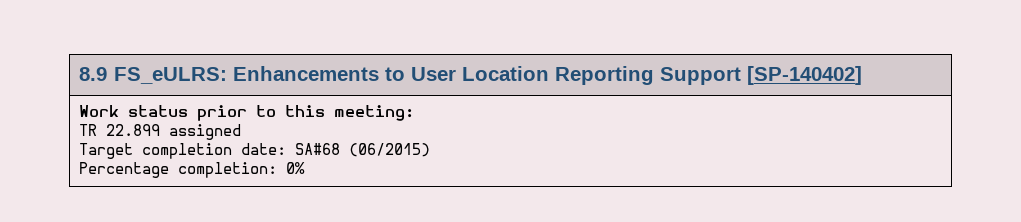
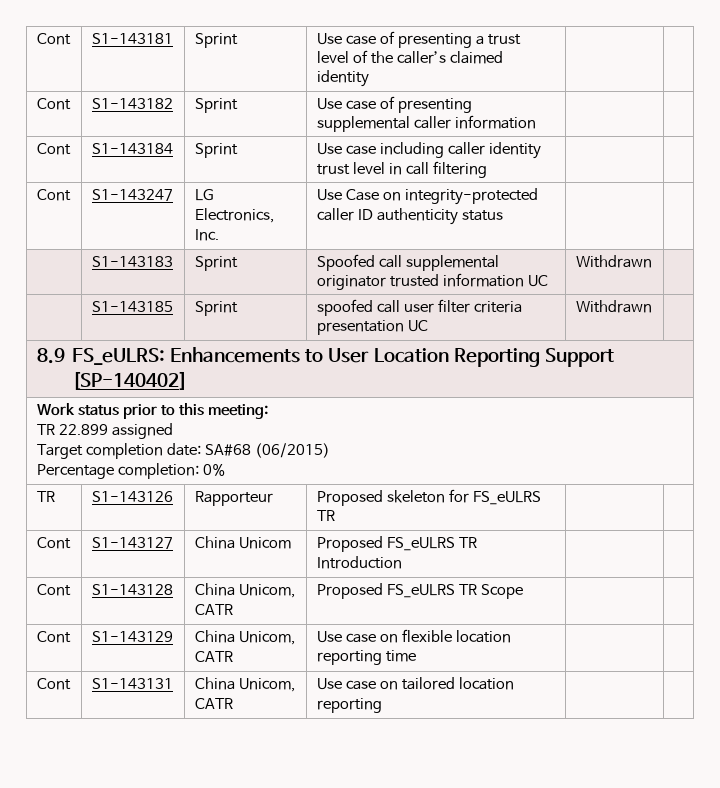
(78, 74) none -> [36,33,71,45] [91,33,173,44] [194,33,238,48] [316,31,521,48] [316,50,503,64] [316,70,369,87] [36,98,71,110] [91,98,173,109] [194,98,238,113] [316,96,472,113] [316,115,536,132] [36,143,71,155] [91,143,173,154] [194,143,238,158] [316,142,541,159] [316,161,487,178] [36,189,71,201] [91,189,173,201] [194,189,214,201] [194,208,274,223] [194,229,219,241] [316,188,538,205] [316,208,503,225] [91,256,173,267] [194,256,238,271] [316,254,499,271] [316,273,548,290] [575,255,652,268] [91,301,173,312] [194,301,238,316] [316,299,522,316] [316,320,428,335] [575,300,652,313] Cont | S1-143181 | Sprint | Use case of presenting a trust level of the caller’s claimed identity | | // Cont | S1-143182 | Sprint | Use case of presenting supplemental caller information | | // Cont | S1-143184 | Sprint | Use case including caller identity trust level in call filtering | | // Cont | S1-143247 | LG Electronics, Inc. | Use Case on integrity-protected caller ID authenticity status | | // | S1-143183 | Sprint | Spoofed call supplemental originator trusted information UC | Withdrawn | // | S1-143185 | Sprint | spoofed call user filter criteria presentation UC | Withdrawn | //
(305, 168) none -> [36,491,55,502] [91,491,173,502] [194,491,273,506] [316,489,541,506] [316,510,335,521] [36,537,71,549] [91,537,173,549] [194,536,291,549] [316,536,477,552] [316,556,402,569] [36,584,71,596] [91,584,173,595] [194,583,295,598] [194,604,233,615] [316,583,523,599] [36,631,71,643] [91,631,173,642] [194,630,295,645] [194,651,233,662] [316,629,511,643] [316,650,416,665] [36,678,71,690] [91,678,173,689] [194,677,295,692] [194,698,233,709] [316,677,514,690] [316,698,382,713] // TR | S1-143126 | Rapporteur | Proposed skeleton for FS_eULRS TR | | // Cont | S1-143127 | China Unicom | Proposed FS_eULRS TR Introduction | | // Cont | S1-143128 | China Unicom, CATR | Proposed FS_eULRS TR Scope | | // Cont | S1-143129 | China Unicom, CATR | Use case on flexible location reporting time | | // Cont | S1-143131 | China Unicom, CATR | Use case on tailored location reporting | |

